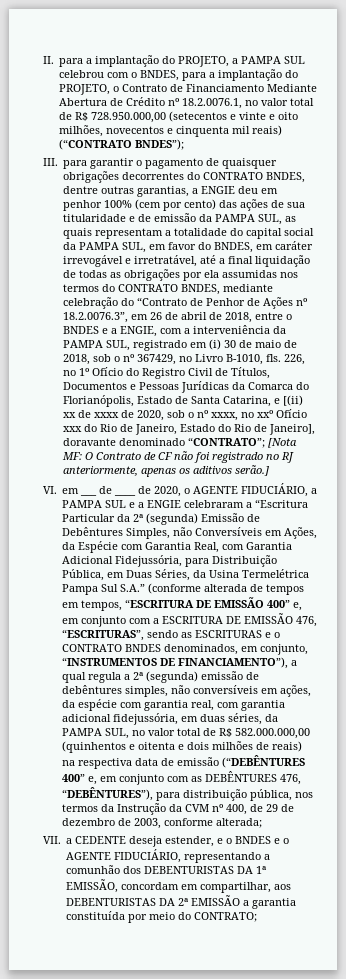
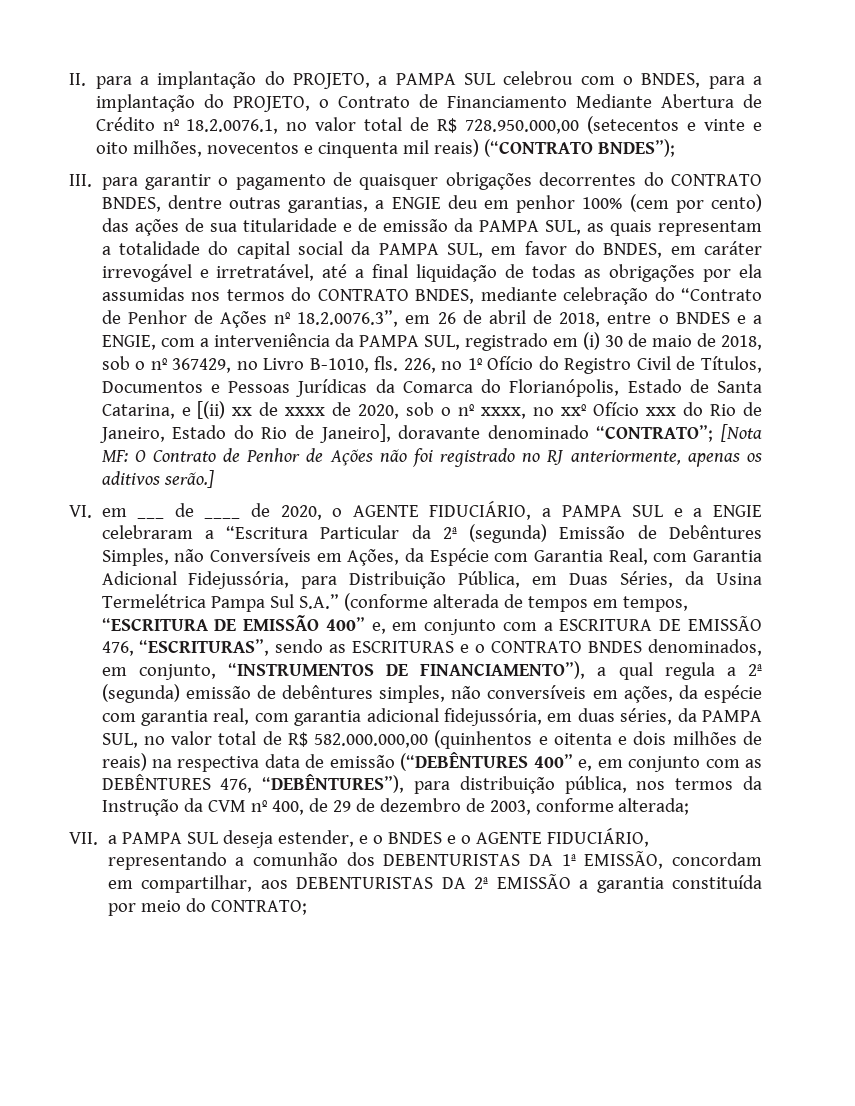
[158,452,173,460] CF -> [246,448,373,466] Penhor de Ações
[75,836,127,844] CEDENTE -> [121,832,218,844] PAMPA SUL

